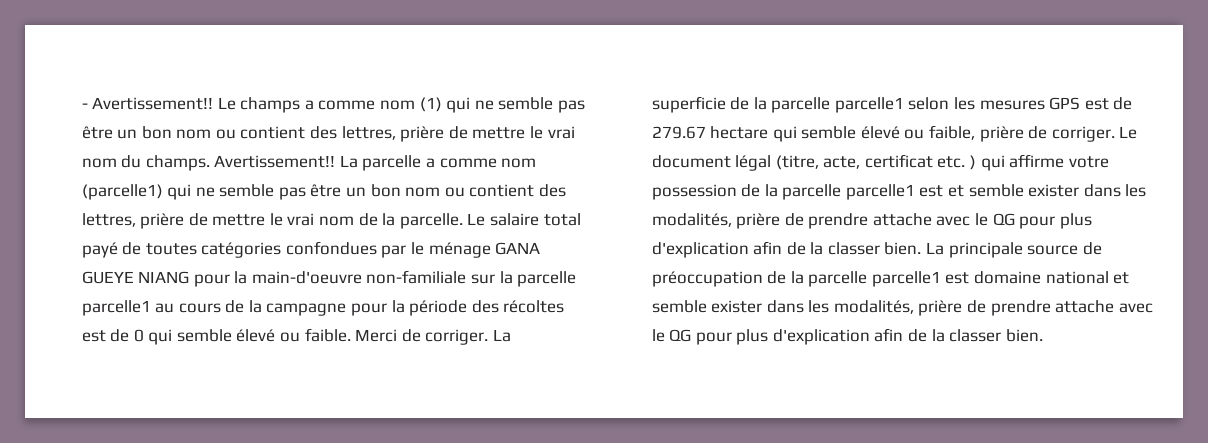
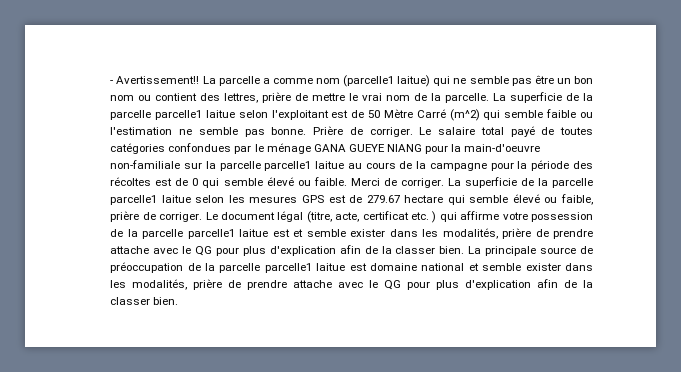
[217,97,585,113] [81,126,575,142] [81,155,336,171] Le champs a comme nom (1) qui ne semble pas être un bon nom ou contient des lettres, prière de mettre le vrai nom du champs. Avertissement!! -> (200, 80) none
[81,184,163,200] (parcelle1) -> [343,75,431,87] (parcelle1 laitue)
(463, 221) none -> [493,92,594,103] [110,109,593,121] [110,126,413,137] La superficie de la parcelle parcelle1 laitue selon l'exploitant est de 50 Mètre Carré (m^2) qui semble faible ou l'estimation ne semble pas bonne. Prière de corriger.
(151, 308) none -> [315,161,345,169] laitue
(904, 105) none -> [161,195,191,203] laitue
(915, 192) none -> [239,229,269,237] laitue
(941, 279) none -> [316,263,346,271] laitue

